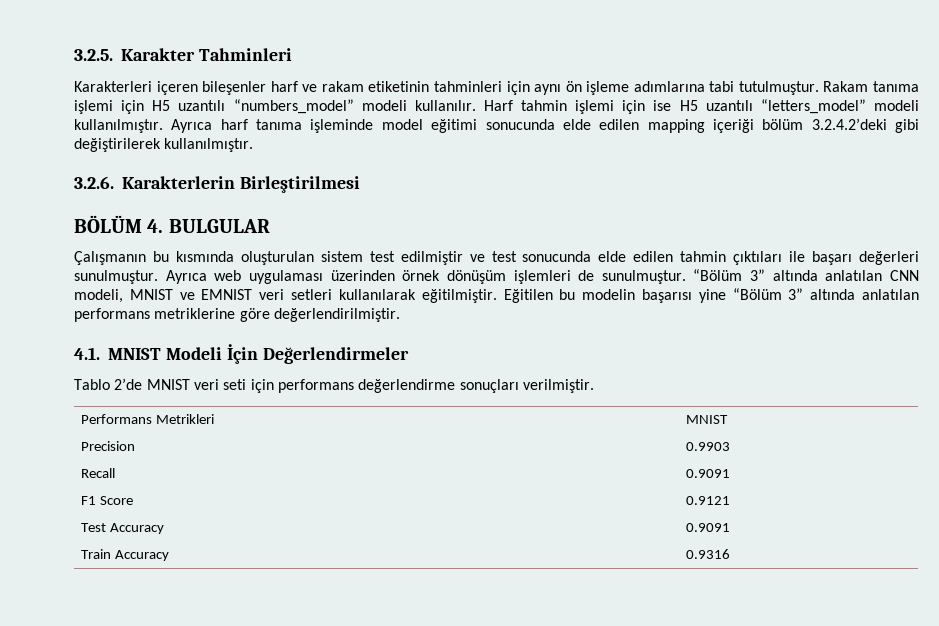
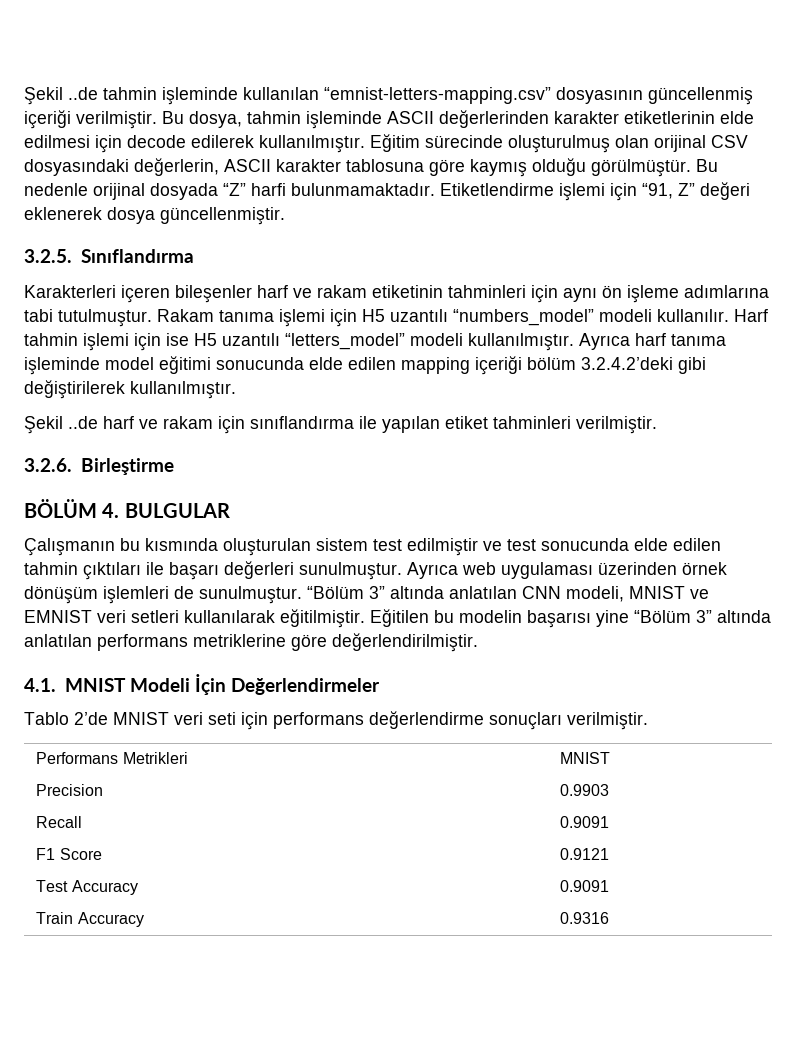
[74,48,292,61] 3.2.5. Karakter Tahminleri -> [24,87,753,105] [24,110,754,129] [24,134,748,153] [24,158,718,177] [24,182,750,201] [24,207,285,225] [24,249,194,263] Şekil ..de tahmin işleminde kullanılan “emnist-letters-mapping.csv” dosyasının güncellenmiş içeriği verilmiştir. Bu dosya, tahmin işleminde ASCII değerlerinden karakter etiketlerinin elde edilmesi için decode edilerek kullanılmıştır. Eğitim sürecinde oluşturulmuş olan orijinal CSV dosyasındaki değerlerin, ASCII karakter tablosuna göre kaymış olduğu görülmüştür. Bu nedenle orijinal dosyada “Z” harfi bulunmamaktadır. Etiketlendirme işlemi için “91, Z” değeri eklenerek dosya güncellenmiştir. // 3.2.5. Sınıflandırma
(254, 145) none -> [24,416,657,434] // Şekil ..de harf ve rakam için sınıflandırma ile yapılan etiket tahminleri verilmiştir.
[122,176,360,193] Karakterlerin Birleştirilmesi -> [80,458,174,475] Birleştirme

